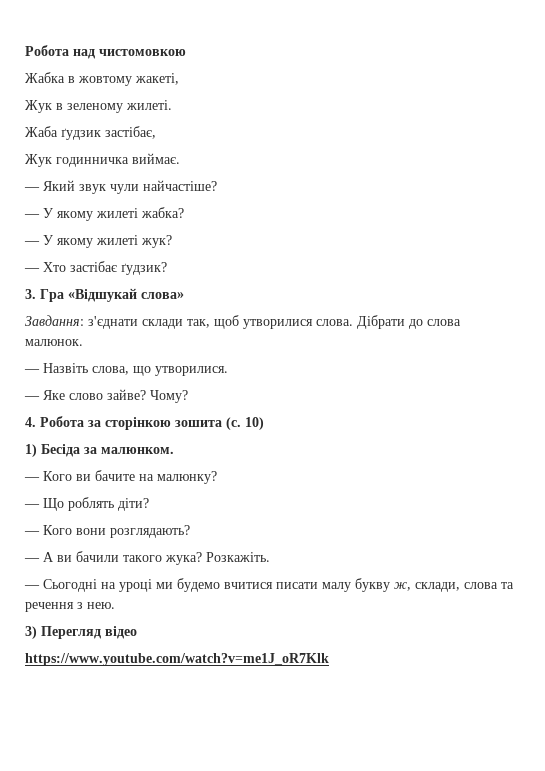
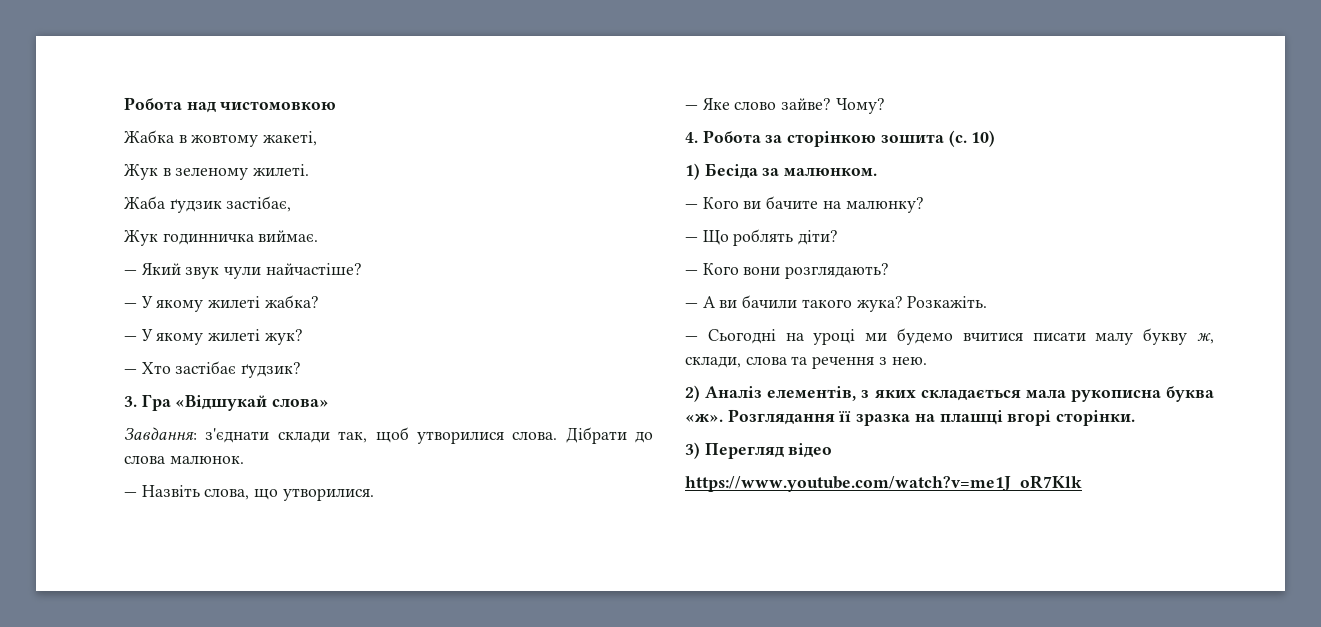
(115, 605) none -> [685,385,1214,402] [685,409,1136,426] // 2) Аналіз елементів, з яких складається мала рукописна буква «ж». Розглядання її зразка на плашці вгорі сторінки.

